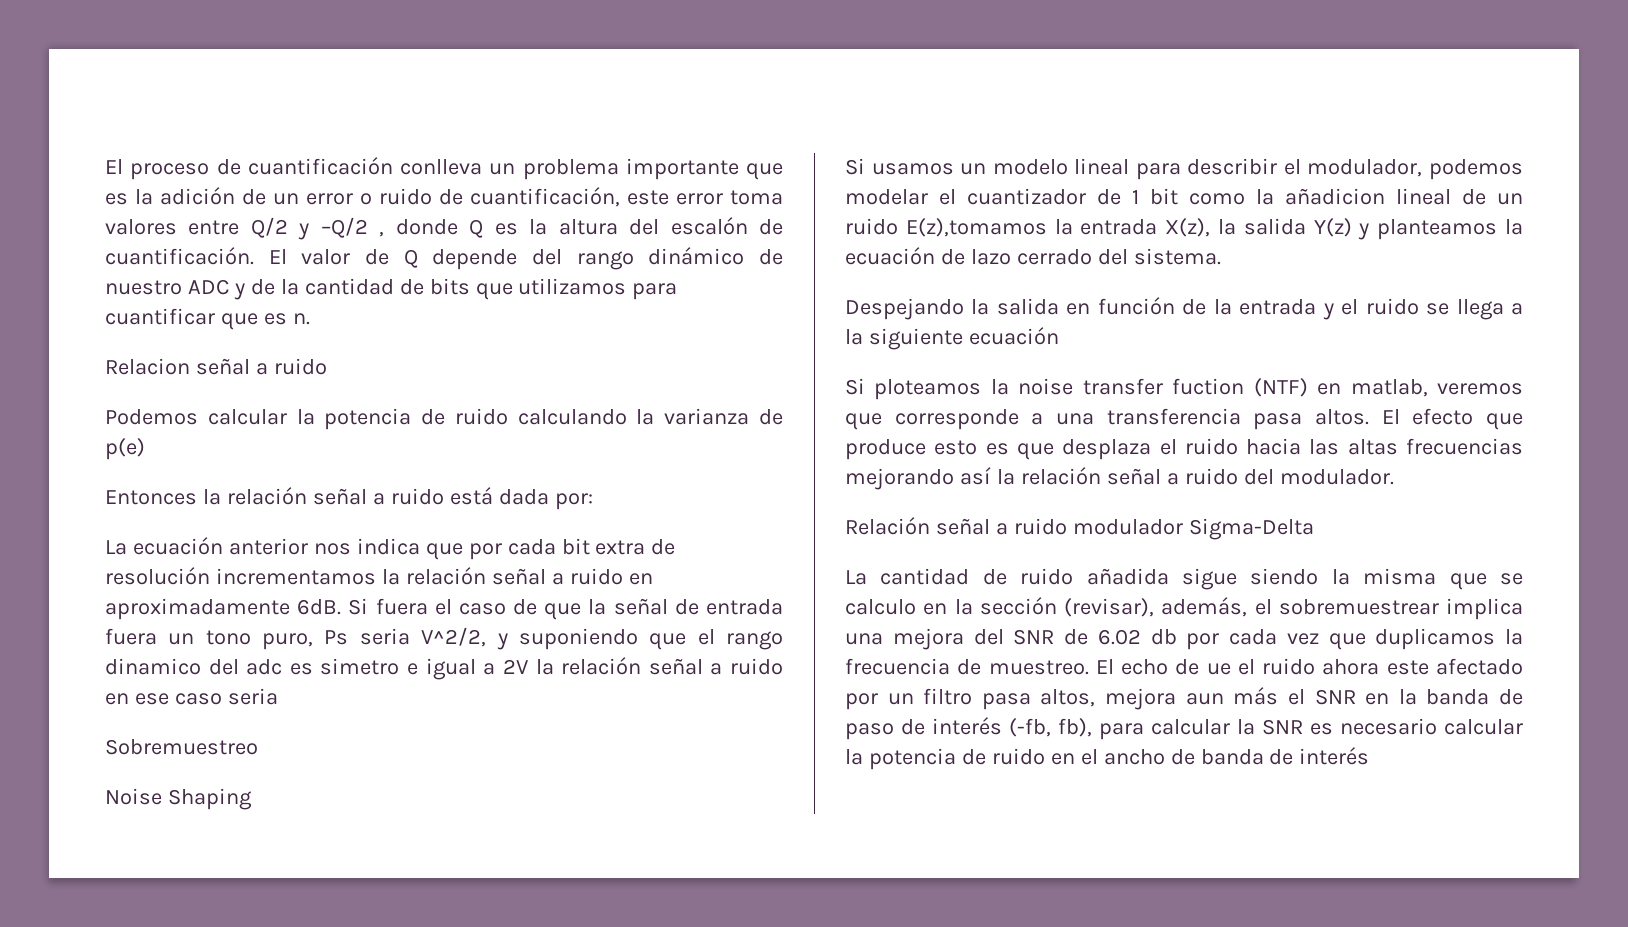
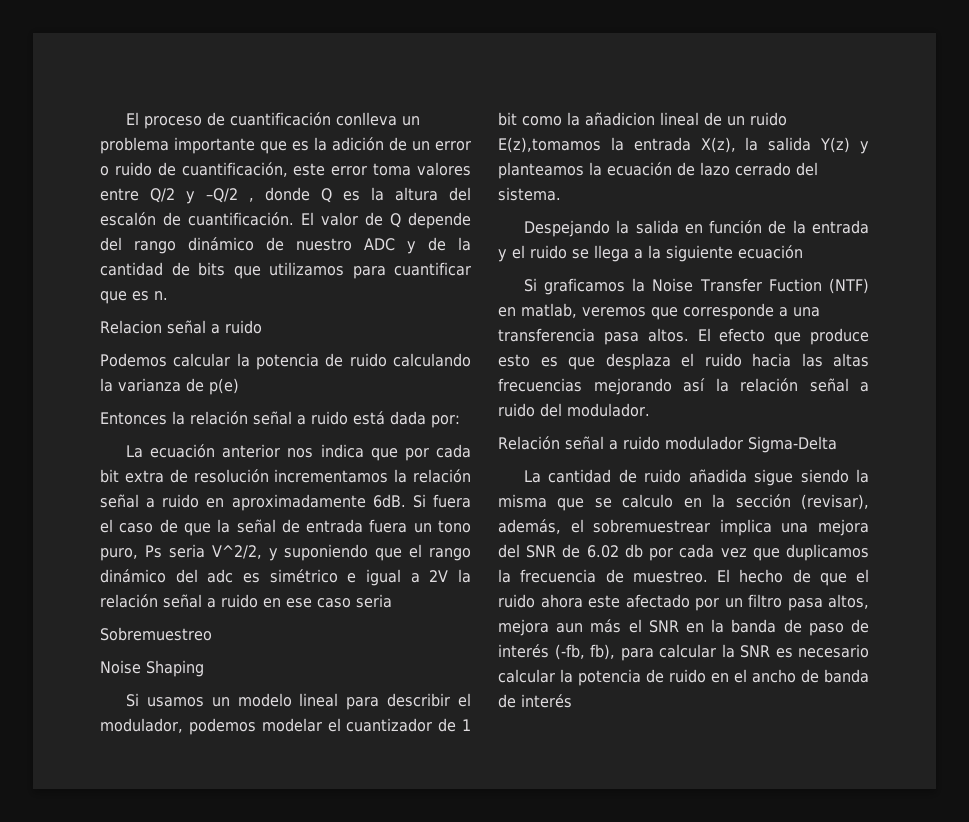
[105,658,201,675] dinamico -> [100,569,166,583] dinámico
[320,658,400,675] simetro -> [269,569,338,583] simétrico
[874,378,1245,400] ploteamos la noise transfer fuction -> [544,278,822,295] graficamos la Noise Transfer Fuction
[1121,659,1231,675] echo de ue -> [739,569,847,586] hecho de que

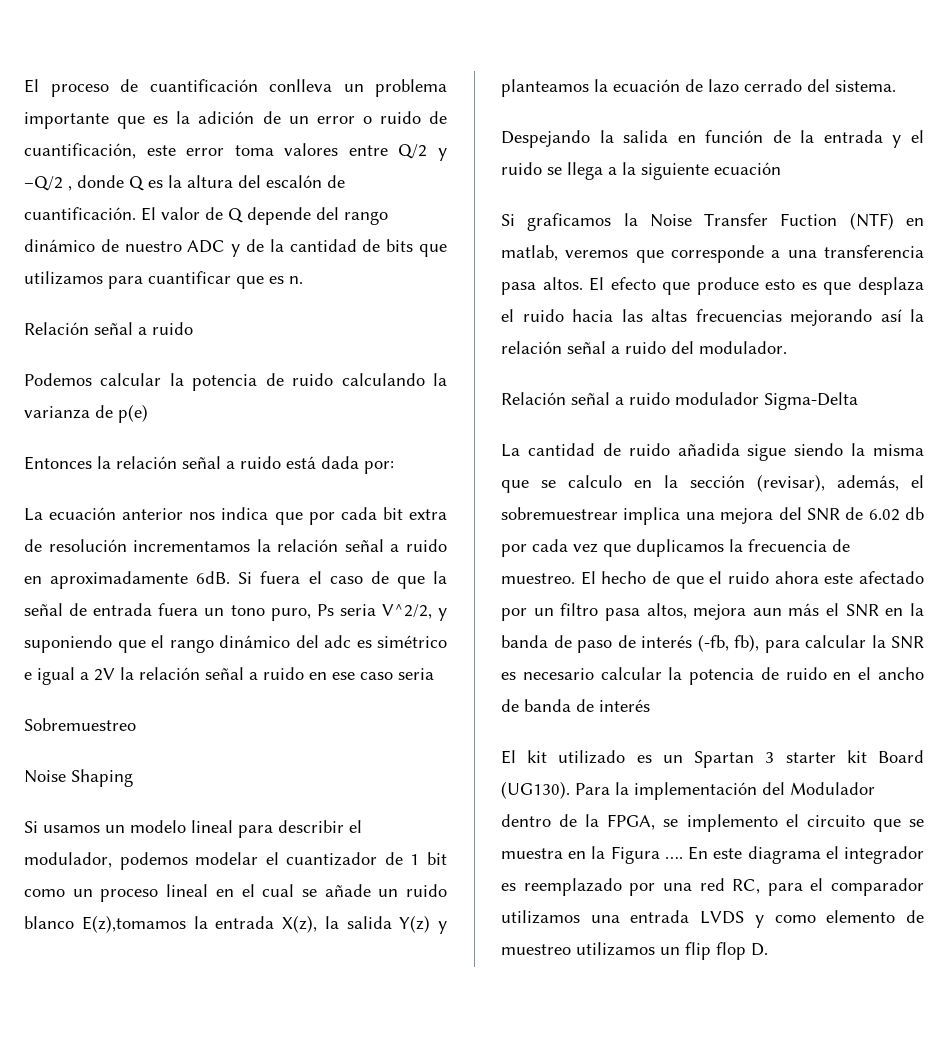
[100,320,162,334] Relacion -> [24,322,89,335] Relación
[567,112,722,126] la añadicion lineal de -> [72,884,371,902] un proceso lineal en el cual se añade
(787, 119) none -> [24,916,74,929] blanco
(572, 701) none -> [501,750,924,768] [501,781,875,800] [501,814,924,832] [501,846,924,864] [501,878,924,896] [501,910,924,928] [501,942,768,960] // El kit utilizado es un Spartan 3 starter kit Board (UG130). Para la implementación del Modulador dentro de la FPGA, se implemento el circuito que se muestra en la Figura …. En este diagrama el integrador es reemplazado por una red RC, para el comparador utilizamos una entrada LVDS y como elemento de muestreo utilizamos un flip flop D.

